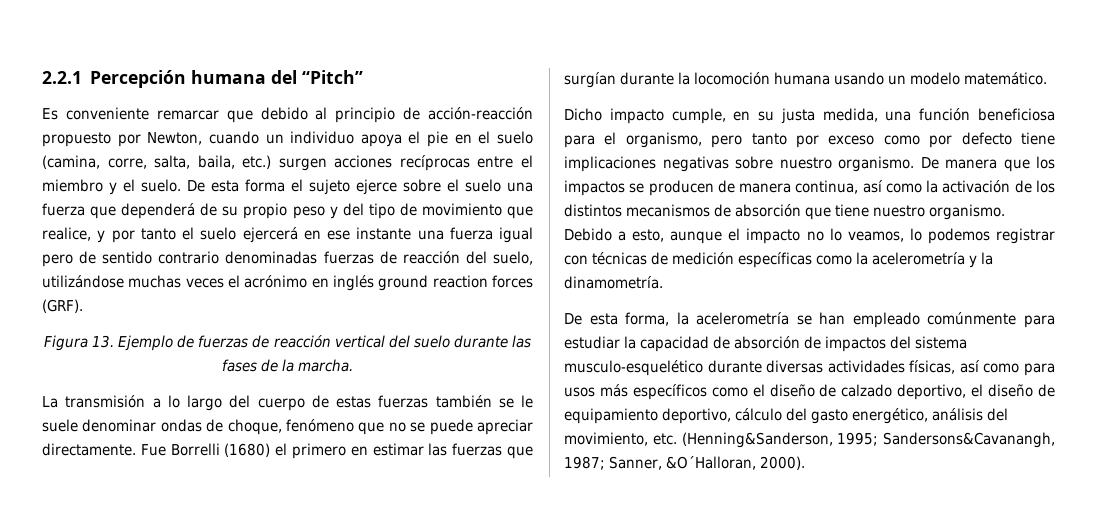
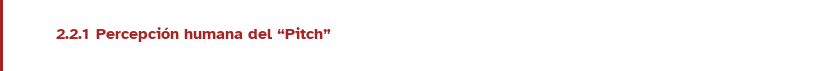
[42,107,533,123] [42,131,533,147] [42,155,533,171] [42,179,533,195] [42,203,533,219] [42,227,533,243] [42,251,533,267] [42,275,533,291] [42,299,83,313] [44,335,531,351] [221,359,354,372] [42,395,533,411] [42,419,533,435] [42,443,533,459] [564,72,1048,88] [564,108,1055,124] [564,132,1055,148] [564,156,1055,172] [564,180,1055,196] [564,204,1006,220] [564,228,1055,244] [564,252,994,268] [564,276,663,289] [564,312,1055,328] [564,336,968,352] [564,360,1055,376] [564,384,1055,400] [564,408,1009,424] [564,432,1055,448] [564,456,806,470] // Es conveniente remarcar que debido al principio de acción-reacción propuesto por Newton, cuando un individuo apoya el pie en el suelo (camina, corre, salta, baila, etc.) surgen acciones recíprocas entre el miembro y el suelo. De esta forma el sujeto ejerce sobre el suelo una fuerza que dependerá de su propio peso y del tipo de movimiento que realice, y por tanto el suelo ejercerá en ese instante una fuerza igual pero de sentido contrario denominadas fuerzas de reacción del suelo, utilizándose muchas veces el acrónimo en inglés ground reaction forces (GRF). // Figura 13. Ejemplo de fuerzas de reacción vertical del suelo durante las fases de la marcha. // La transmisión a lo largo del cuerpo de estas fuerzas también se le suele denominar ondas de choque, fenómeno que no se puede apreciar directamente. Fue Borrelli (1680) el primero en estimar las fuerzas que surgían durante la locomoción humana usando un modelo matemático. // Dicho impacto cumple, en su justa medida, una función beneficiosa para el organismo, pero tanto por exceso como por defecto tiene implicaciones negativas sobre nuestro organismo. De manera que los impactos se producen de manera continua, así como la activación de los distintos mecanismos de absorción que tiene nuestro organismo. Debido a esto, aunque el impacto no lo veamos, lo podemos registrar con técnicas de medición específicas como la acelerometría y la dinamometría. // De esta forma, la acelerometría se han empleado comúnmente para estudiar la capacidad de absorción de impactos del sistema musculo-esquelético durante diversas actividades físicas, así como para usos más específicos como el diseño de calzado deportivo, el diseño de equipamiento deportivo, cálculo del gasto energético, análisis del movimiento, etc. (Henning&Sanderson, 1995; Sandersons&Cavanangh, 1987; Sanner, &O´Halloran, 2000). -> (332, 33) none

